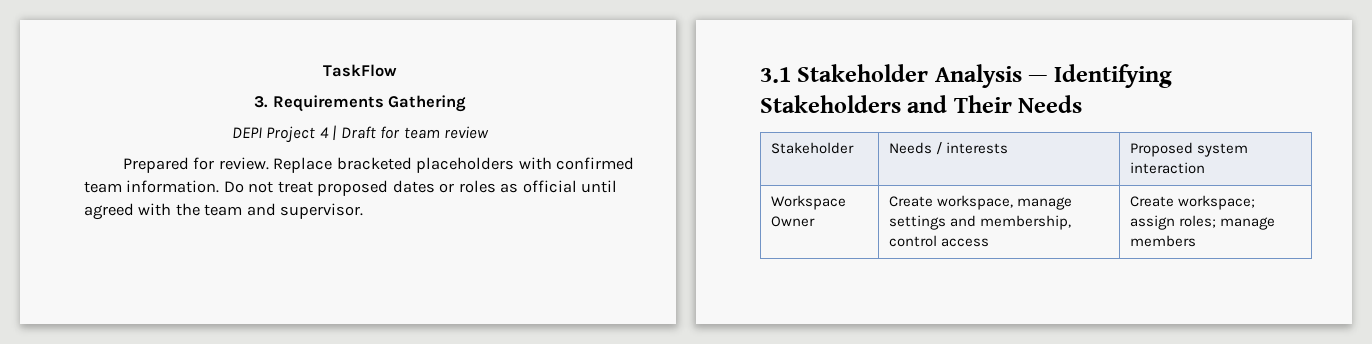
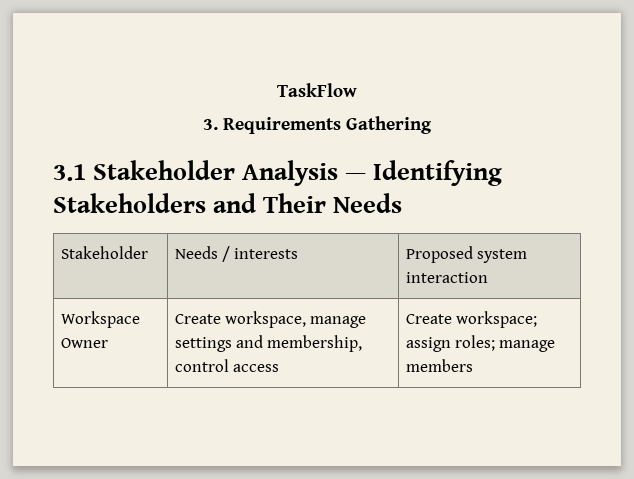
[231,125,490,143] [122,157,634,173] [84,180,618,196] [84,203,364,220] // DEPI Project 4 | Draft for team review // Prepared for review. Replace bracketed placeholders with confirmed team information. Do not treat proposed dates or roles as official until agreed with the team and supervisor. -> (432, 125) none

